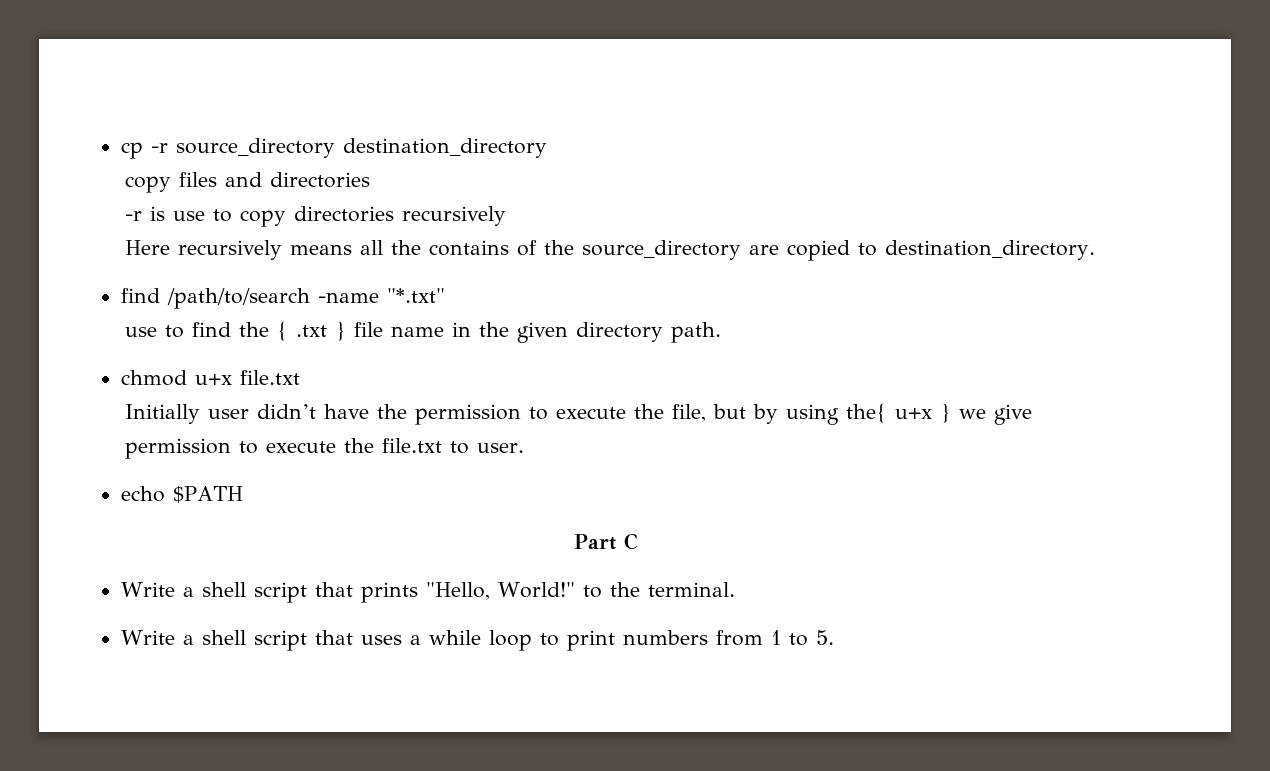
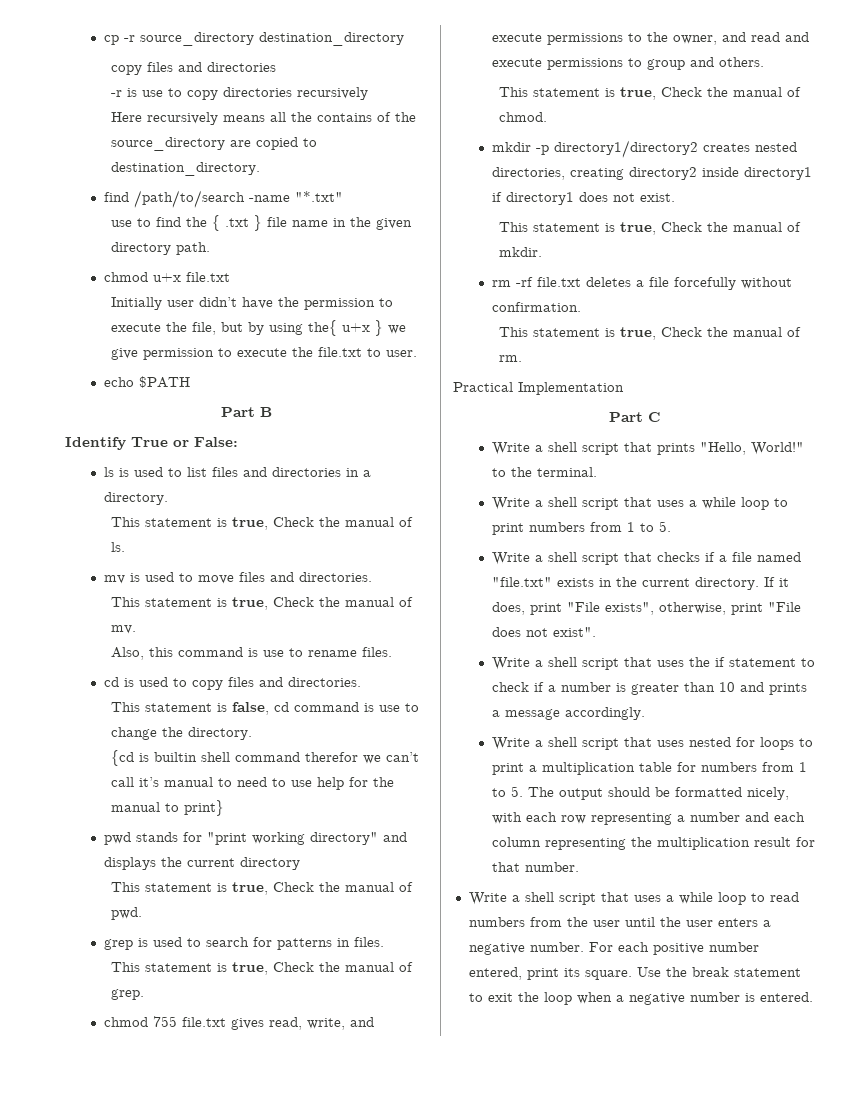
(244, 494) none -> [220,407,272,417] [65,437,238,450] [103,467,371,477] [103,492,168,505] [110,517,413,530] [110,542,125,552] [103,572,372,584] [110,597,413,610] [110,625,136,634] [110,647,392,660] [103,677,361,690] [110,702,419,715] [110,727,252,740] [110,750,419,766] [110,777,394,790] [110,800,224,816] [103,832,407,845] [103,857,300,870] [110,882,413,895] [110,907,142,920] [103,937,384,950] [110,962,413,975] [110,989,144,1000] [103,1016,374,1030] [491,32,809,45] [491,57,764,70] [498,87,801,100] [498,112,547,122] [491,140,797,158] [491,167,812,180] [491,192,675,205] [498,222,801,235] [498,247,542,257] [491,277,792,290] [491,302,581,312] [498,327,801,340] [498,355,522,362] [453,382,624,395] // Part B // Identify True or False: // ls is used to list files and directories in a directory. // This statement is true, Check the manual of ls. // mv is used to move files and directories. // This statement is true, Check the manual of mv. // Also, this command is use to rename files. // cd is used to copy files and directories. // This statement is false, cd command is use to change the directory. // {cd is builtin shell command therefor we can’t call it’s manual to need to use help for the manual to print} // pwd stands for "print working directory" and displays the current directory // This statement is true, Check the manual of pwd. // grep is used to search for patterns in files. // This statement is true, Check the manual of grep. // chmod 755 file.txt gives read, write, and execute permissions to the owner, and read and execute permissions to group and others. // This statement is true, Check the manual of chmod. // mkdir -p directory1/directory2 creates nested directories, creating directory2 inside directory1 if directory1 does not exist. // This statement is true, Check the manual of mkdir. // rm -rf file.txt deletes a file forcefully without confirmation. // This statement is true, Check the manual of rm. // Practical Implementation
(835, 637) none -> [491,552,801,565] [491,577,789,590] [491,602,801,615] [491,627,596,637] [491,657,815,670] [491,682,807,695] [491,707,645,720] [491,737,813,750] [491,762,807,775] [491,786,789,800] [491,812,805,825] [491,837,815,850] [491,862,579,872] [468,892,799,905] [468,917,771,927] [468,942,759,955] [468,967,801,980] [468,992,813,1005] // Write a shell script that checks if a file named "file.txt" exists in the current directory. If it does, print "File exists", otherwise, print "File does not exist". // Write a shell script that uses the if statement to check if a number is greater than 10 and prints a message accordingly. // Write a shell script that uses nested for loops to print a multiplication table for numbers from 1 to 5. The output should be formatted nicely, with each row representing a number and each column representing the multiplication result for that number. // Write a shell script that uses a while loop to read numbers from the user until the user enters a negative number. For each positive number entered, print its square. Use the break statement to exit the loop when a negative number is entered.

